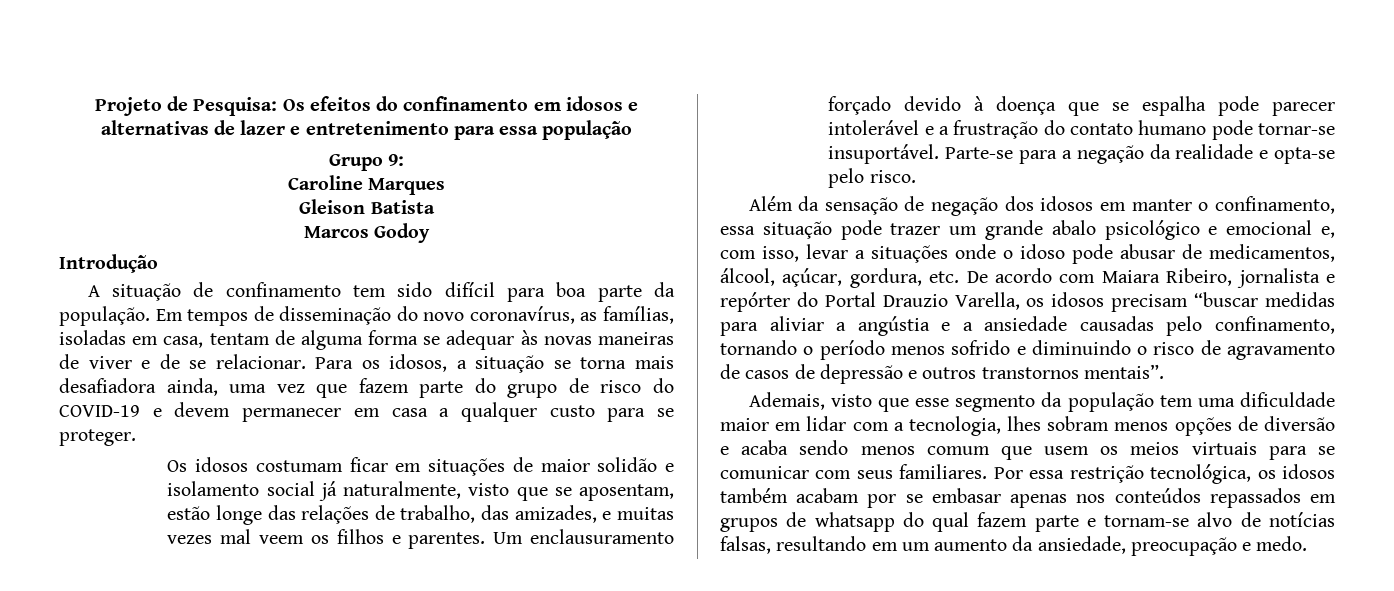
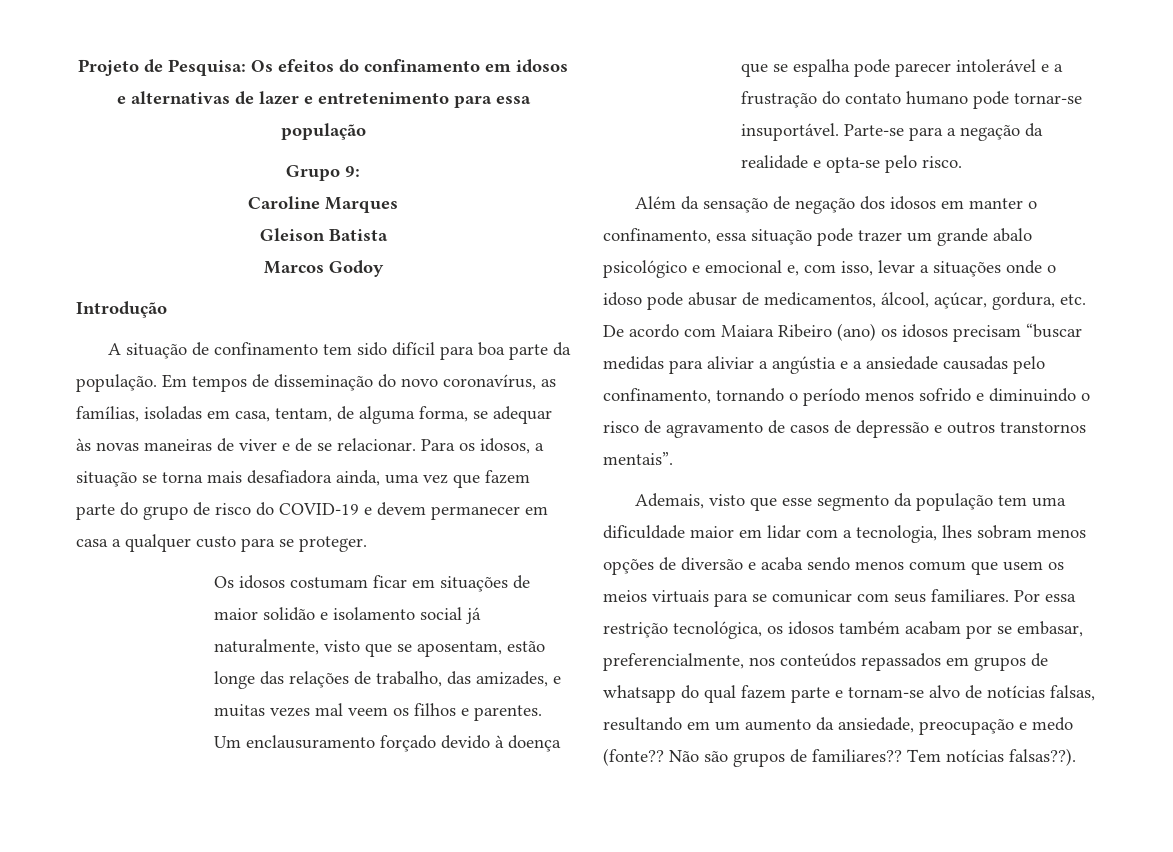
[209,333,270,345] tentam -> [275,408,332,422] tentam,
[368,330,419,345] forma -> [419,406,468,422] forma,
[1166,268,1335,288] [720,292,1020,312] Ribeiro, jornalista e repórter do Portal Drauzio Varella, -> [778,323,876,341] Ribeiro (ano)
[931,488,1068,508] embasar apenas -> [1017,621,1083,637] [603,653,744,671] embasar, preferencialmente,
[1256,536,1308,551] medo. -> [1032,717,1073,731] [603,748,1076,767] medo (fonte?? Não são grupos de familiares?? Tem notícias falsas??).

